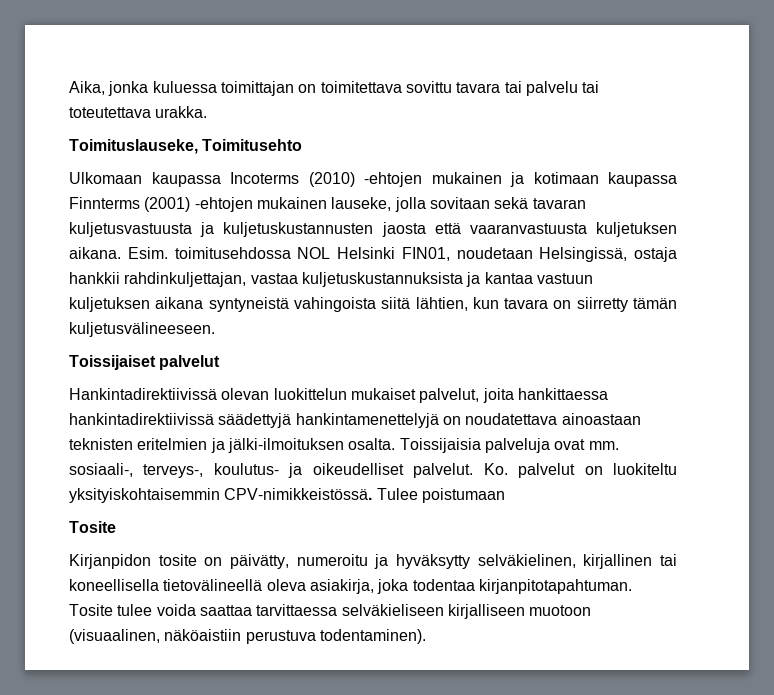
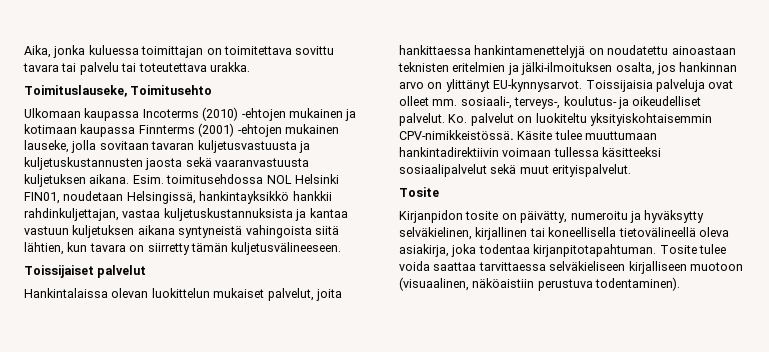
[494,197,529,209] sekä -> (149, 145) none
[434,223,461,234] että -> [185,157,212,167] sekä
[634,247,677,262] ostaja -> [199,191,290,204] hankintayksikkö
[69,388,217,400] Hankintadirektiivissä -> [24,288,108,298] Hankintalaissa
[69,413,292,428] hankintadirektiivissä säädettyjä -> (471, 50) none
[465,413,558,425] noudatettava -> [607,45,669,55] noudatettu
[348,438,396,450] osalta. -> [615,62,738,75] [399,79,583,92] osalta, jos hankinnan arvo on ylittänyt EU-kynnysarvot.
(586, 444) none -> [399,96,429,106] olleet
[376,488,505,503] Tulee poistumaan -> [517,130,658,140] [399,147,662,157] [399,164,632,177] Käsite tulee muuttumaan hankintadirektiivin voimaan tullessa käsitteeksi sosiaalipalvelut sekä muut erityispalvelut.

